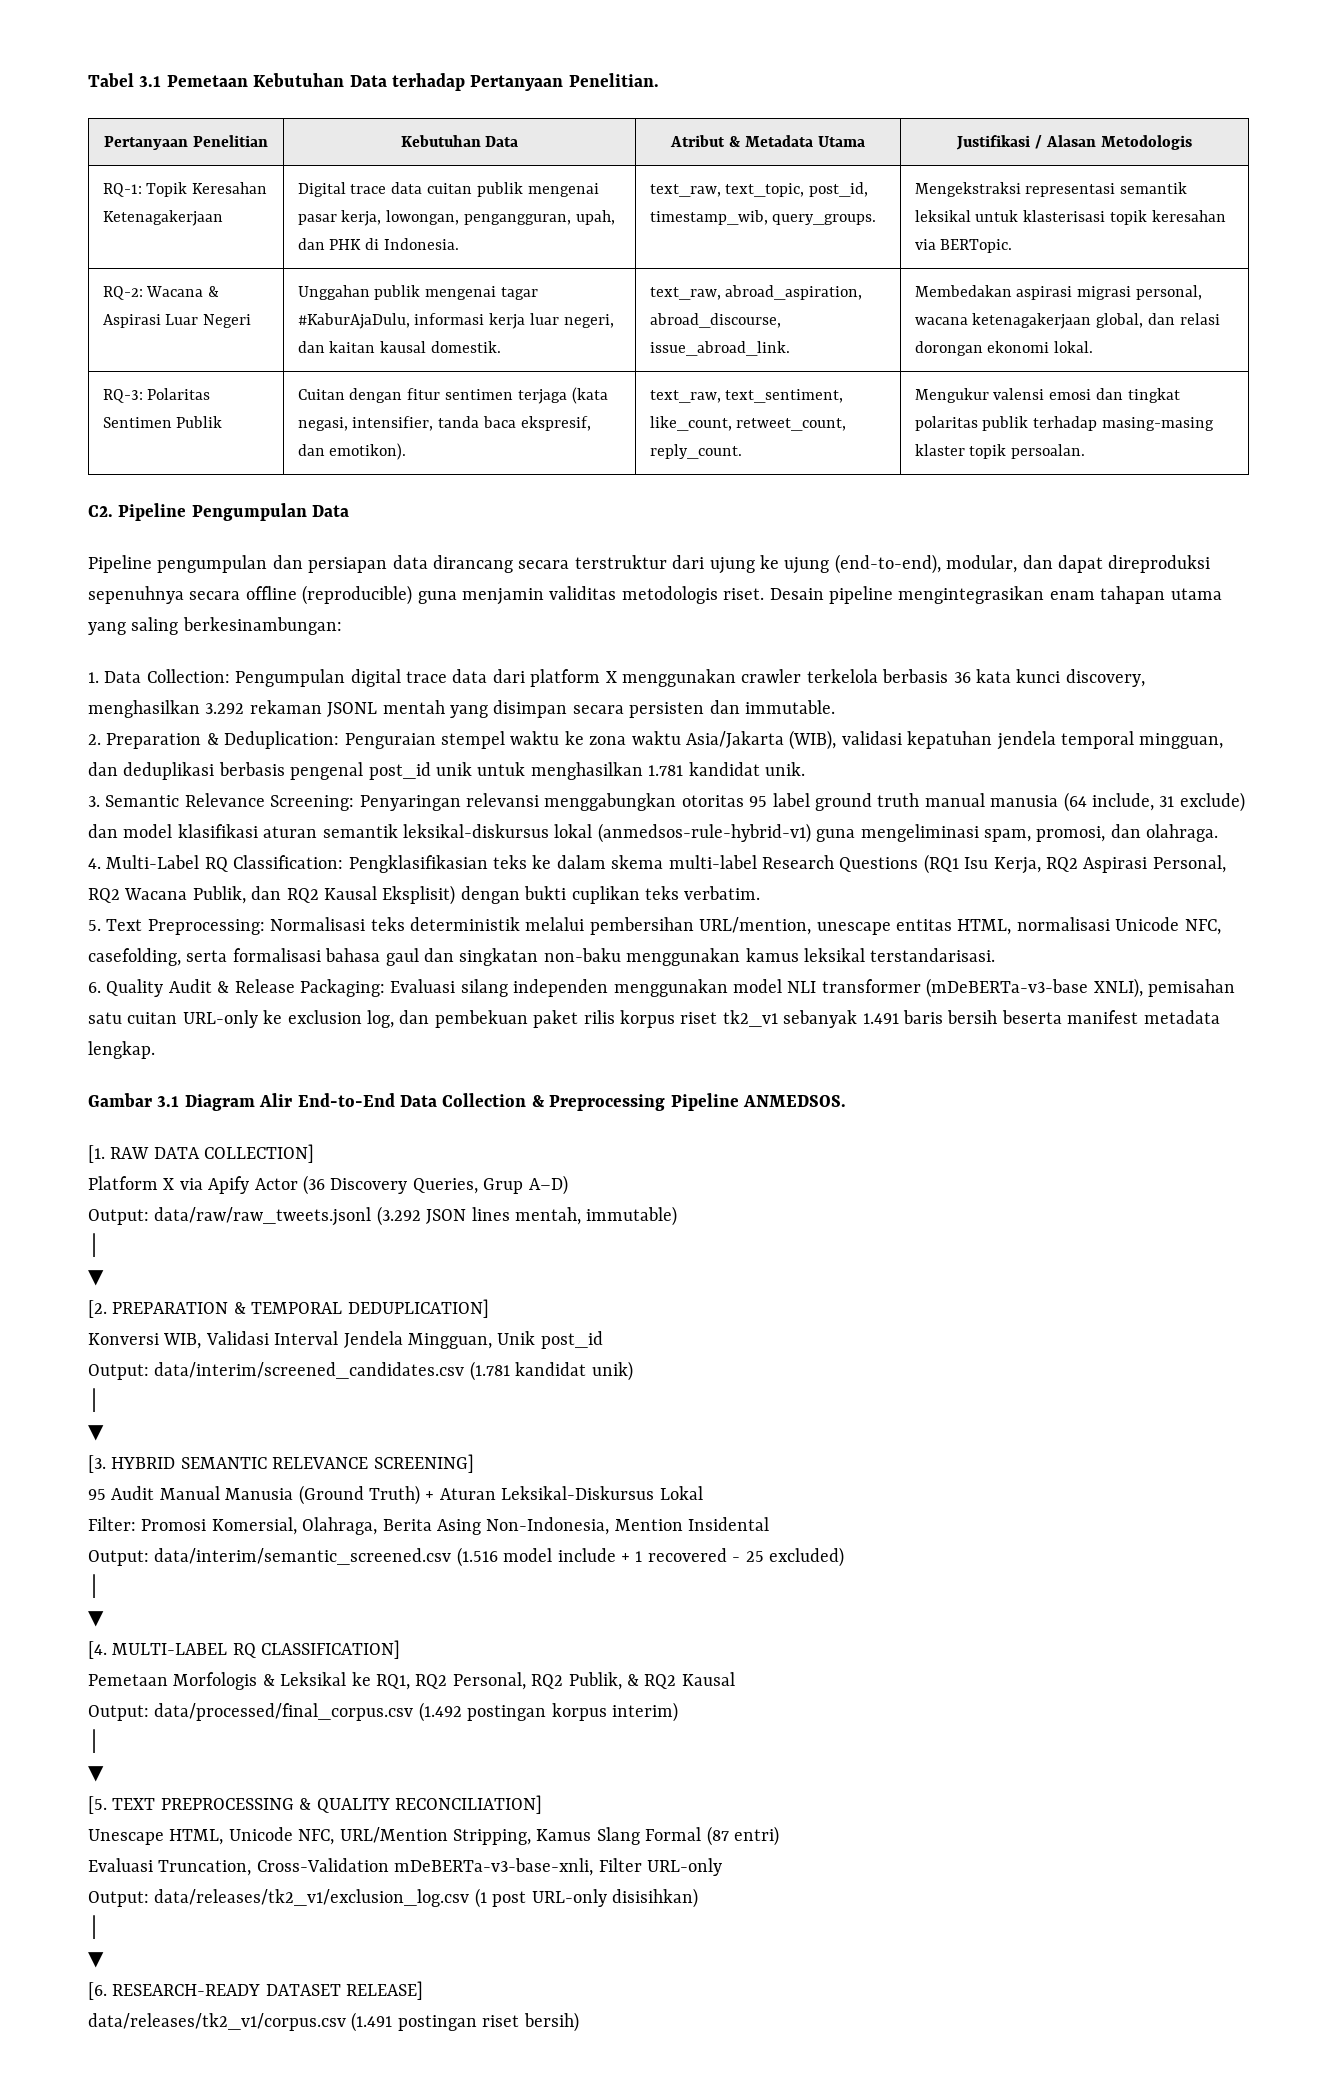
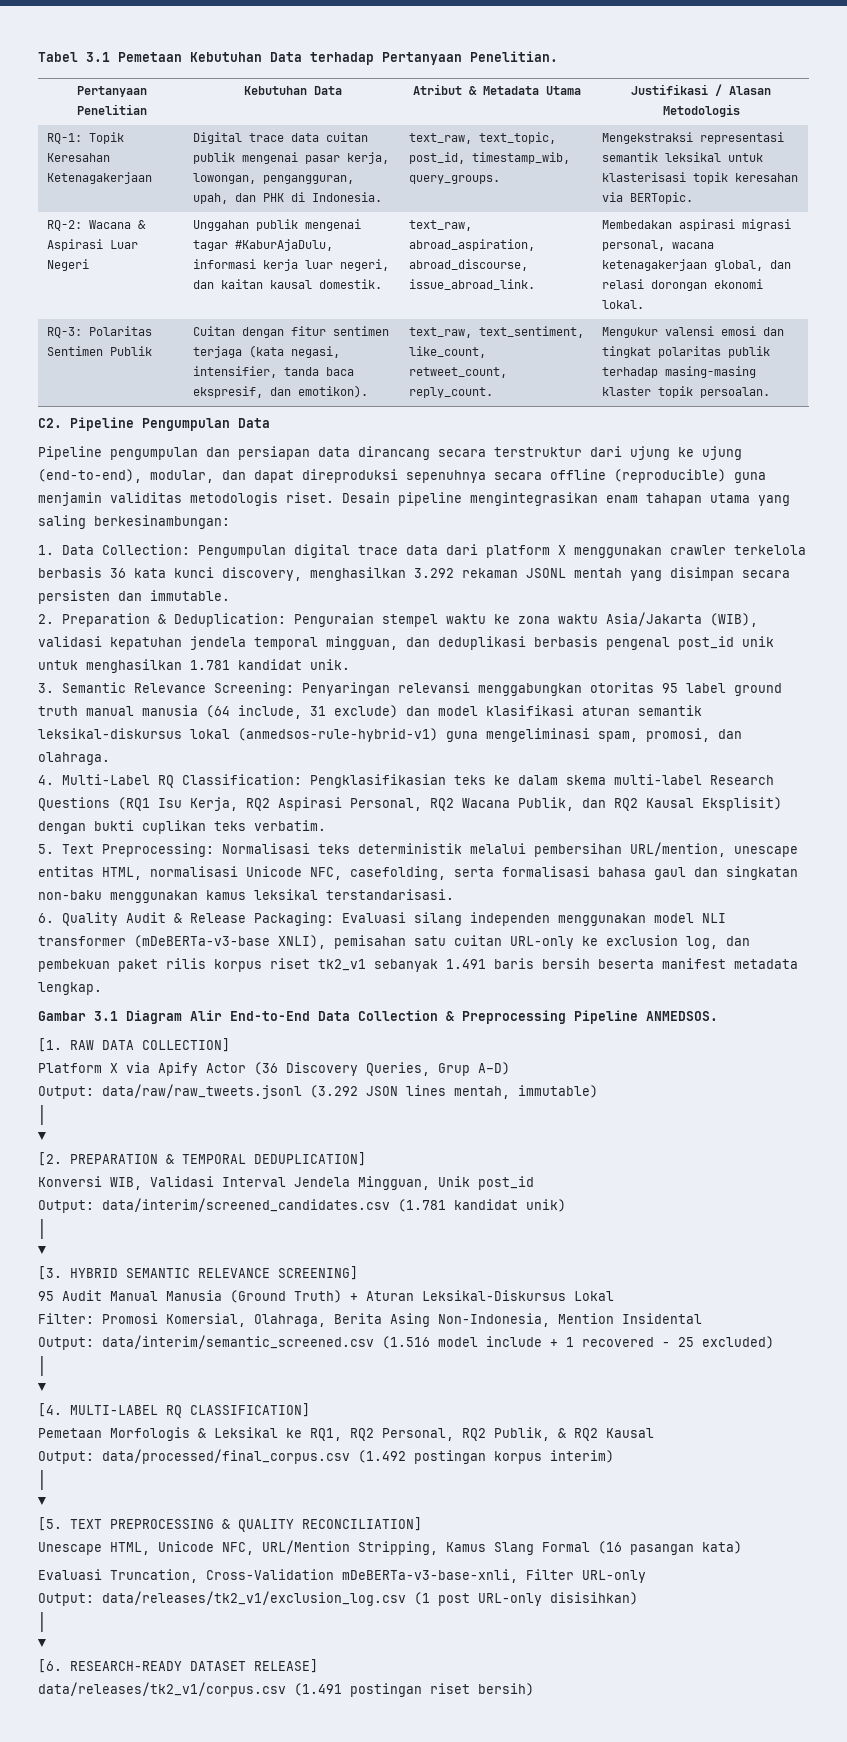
[706,1826,779,1846] (87 entri) -> [598,1541,742,1555] (16 pasangan kata)

